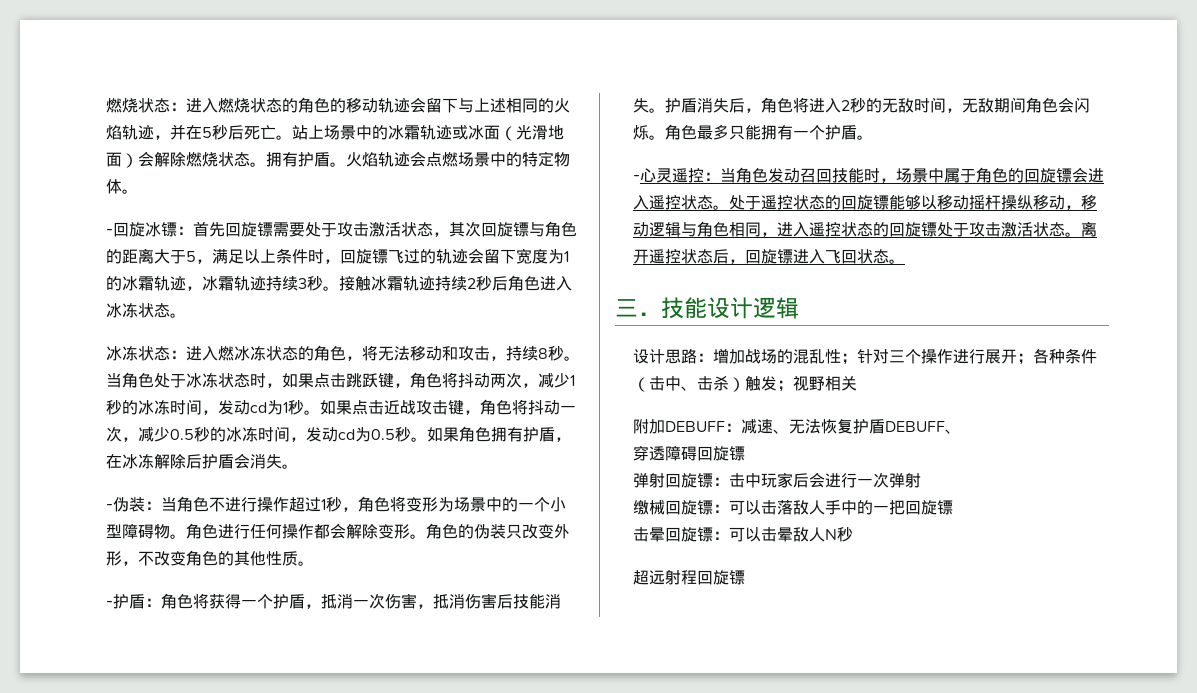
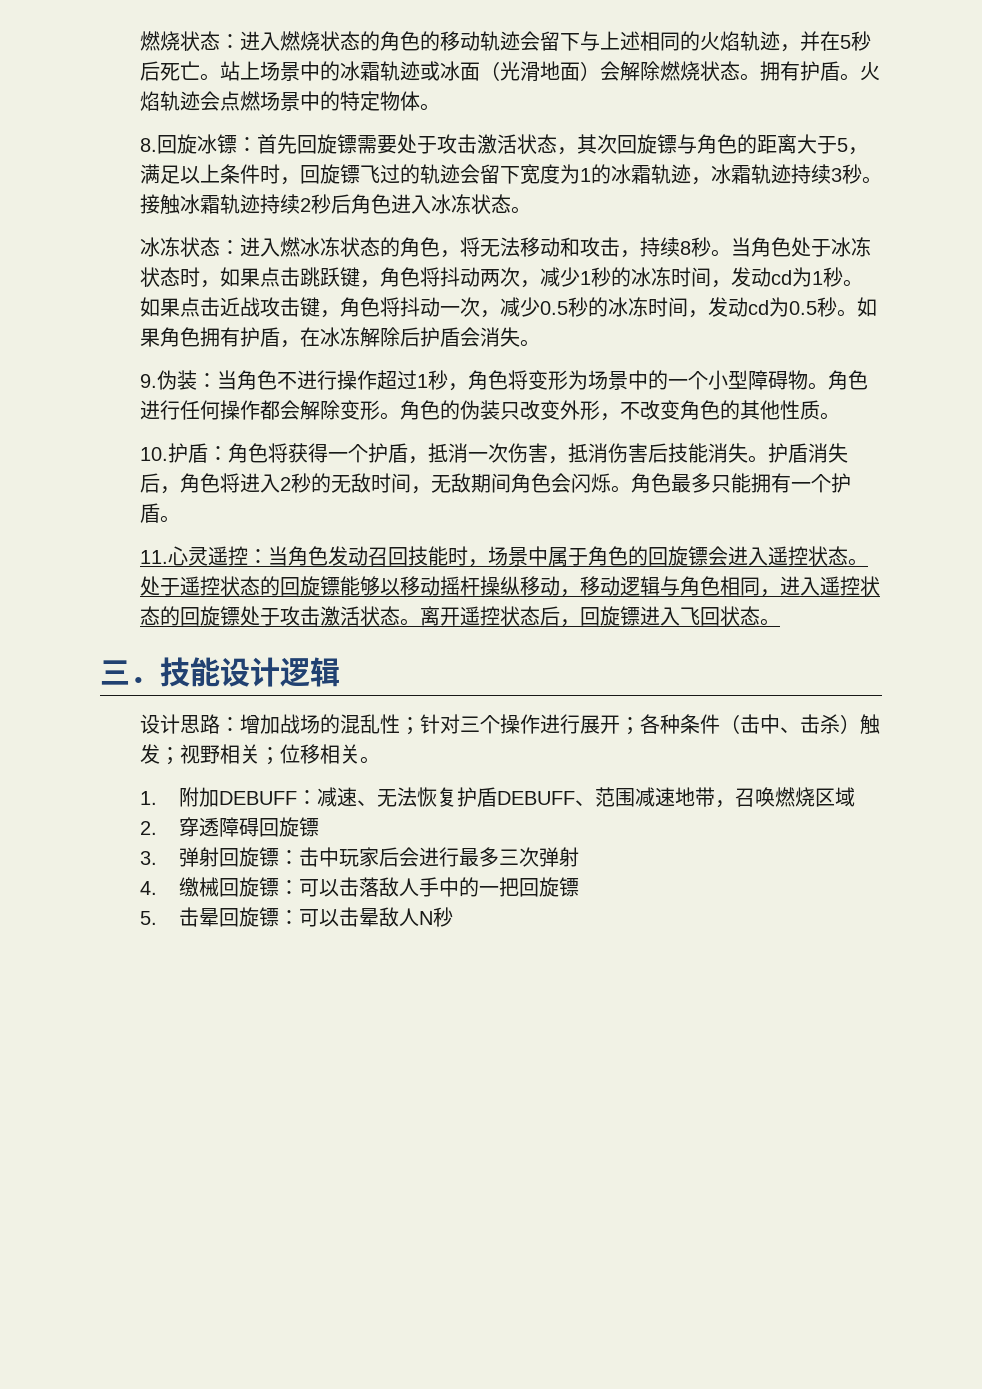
[106,229,114,235] - -> [139,138,157,152] 8.
[106,504,114,510] - -> [139,374,157,388] 9.
[106,601,114,607] - -> [139,447,168,461] 10.
[633,175,641,181] - -> [139,550,168,564] 11.
(858, 383) // -> [259,744,380,765] [139,791,157,805] ；位移相关。 // 1.
(962, 431) // -> [595,787,856,808] [139,821,157,835] 范围减速地带，召唤燃烧区域 // 2.
(746, 453) none -> [139,851,157,865] 3.
[857,479,874,486] 一 -> [459,847,520,867] 最多三
(922, 480) none -> [139,881,157,895] 4.
(954, 507) none -> [139,911,157,925] 5.
[633,570,746,585] // 超远射程回旋镖 -> (454, 917) none

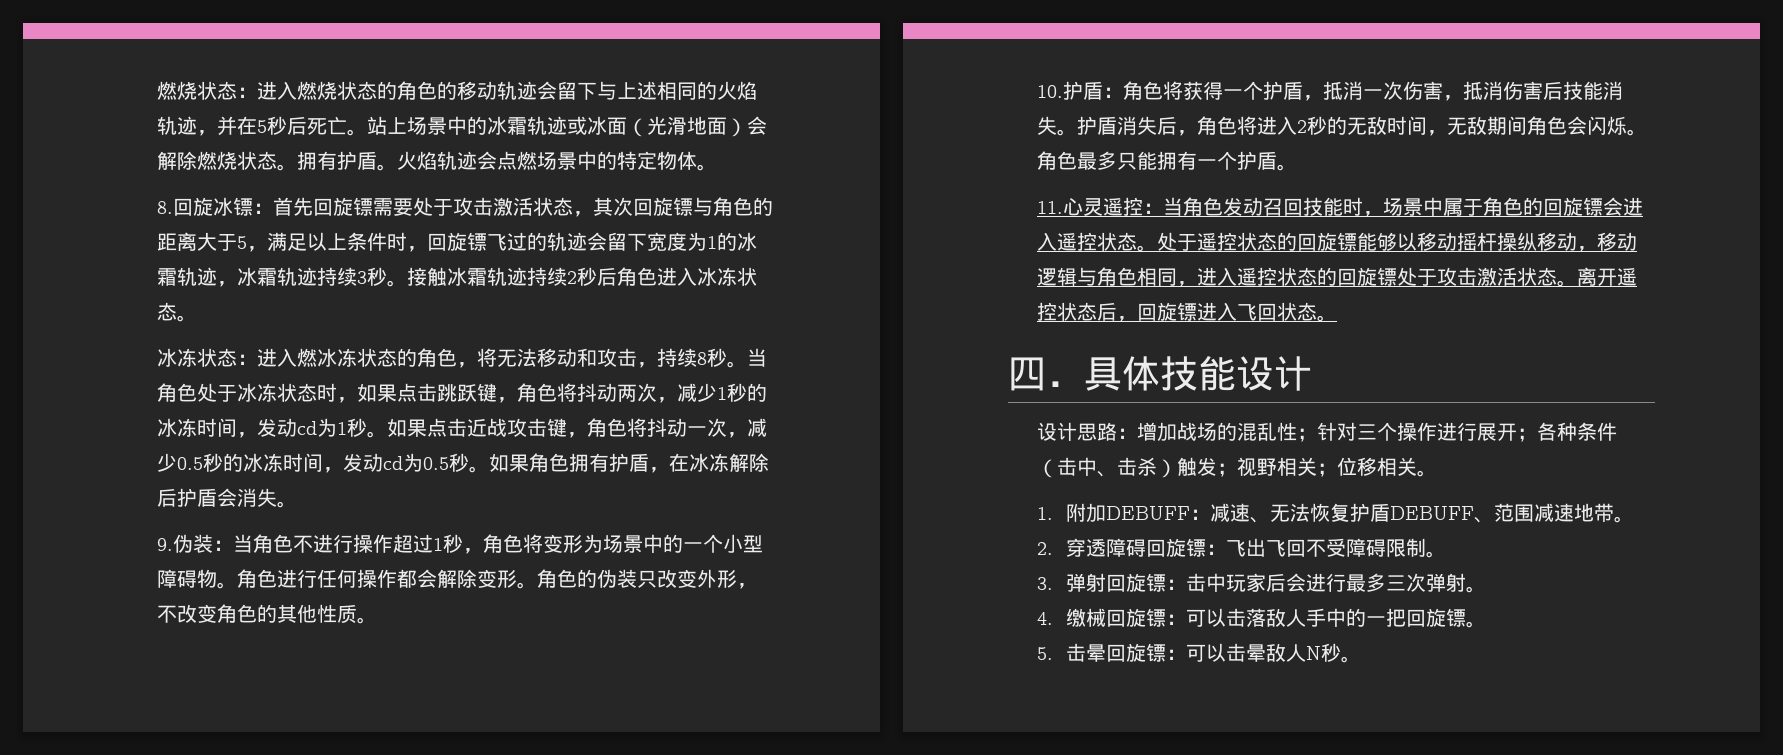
[100,660,160,685] 三． -> [1008,356,1160,391] 四．具体
[280,657,340,687] 逻辑 -> (1312, 373) none
[715,787,856,808] ，召唤燃烧区域 -> [1613,516,1634,523] 。
(320, 827) none -> [1205,538,1446,558] ：飞出飞回不受障碍限制。
(580, 857) none -> [1465,586,1486,593] 。
(580, 887) none -> [1465,621,1486,628] 。
(454, 917) none -> [1340,656,1361,663] 。

